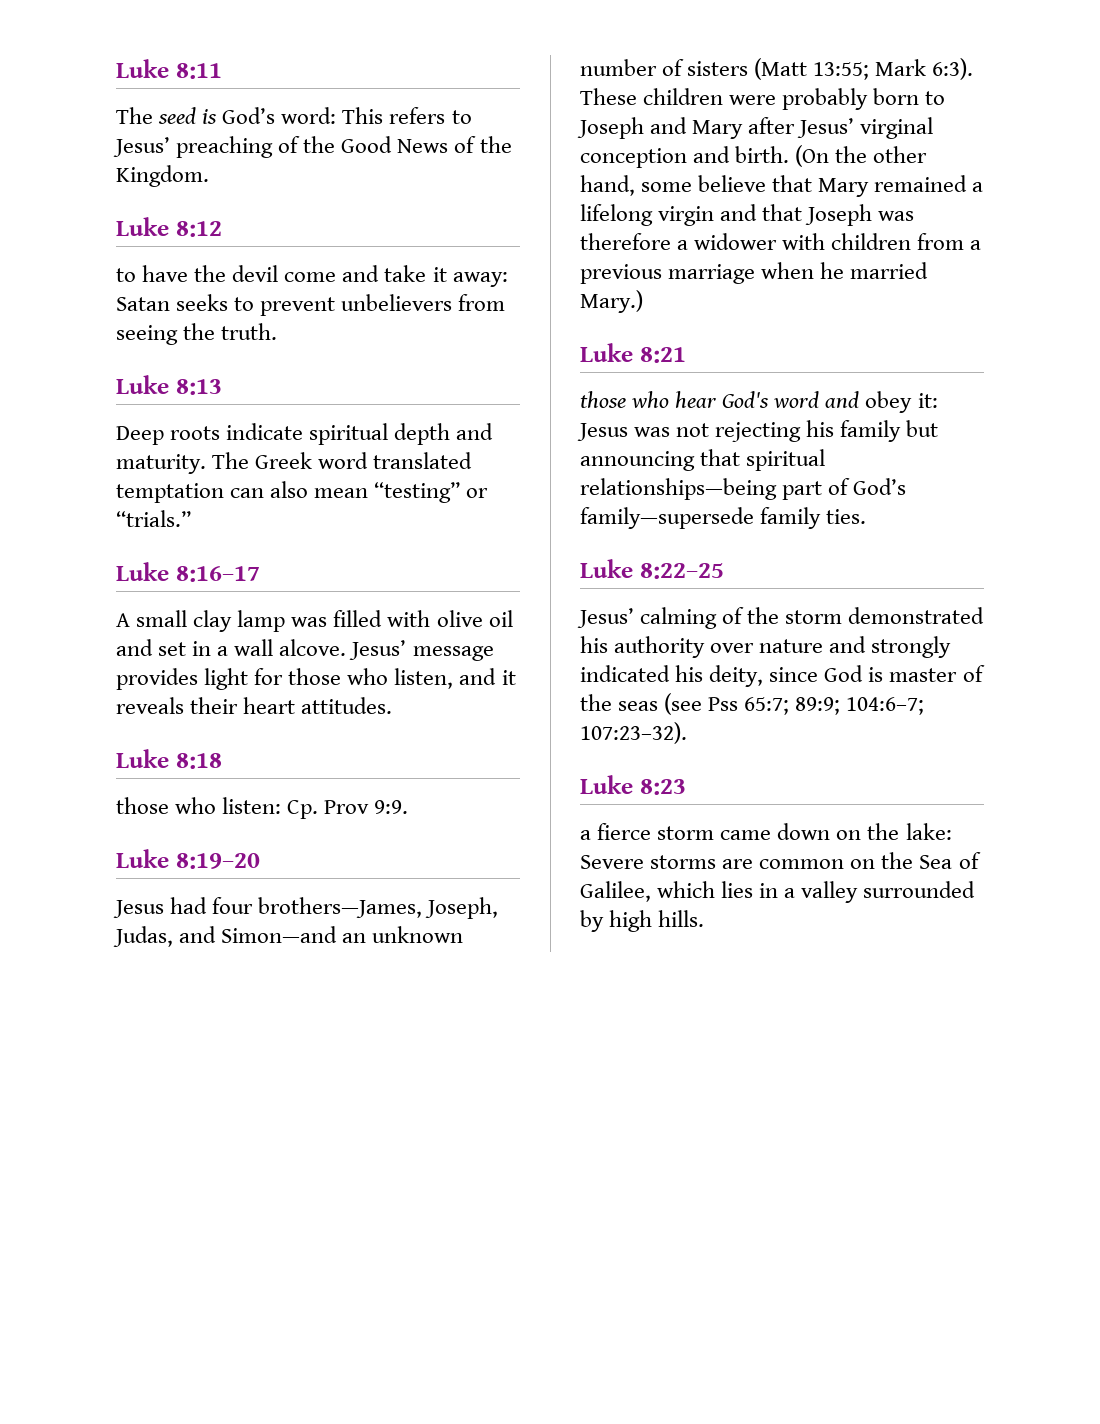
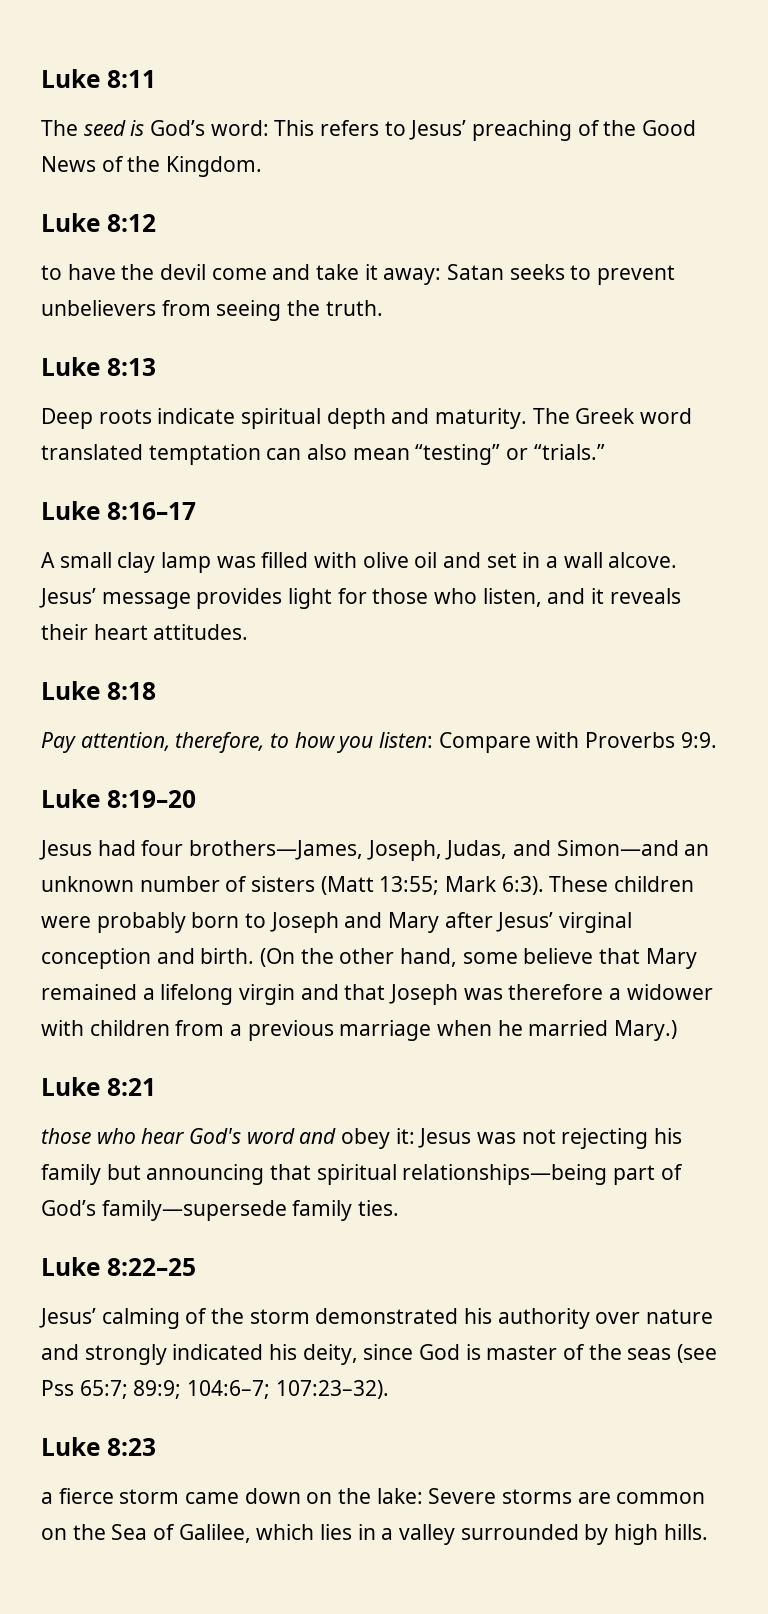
[116,797,370,819] those who listen: Cp. Prov -> [41,732,676,753] Pay attention, therefore, to how you listen: Compare with Proverbs

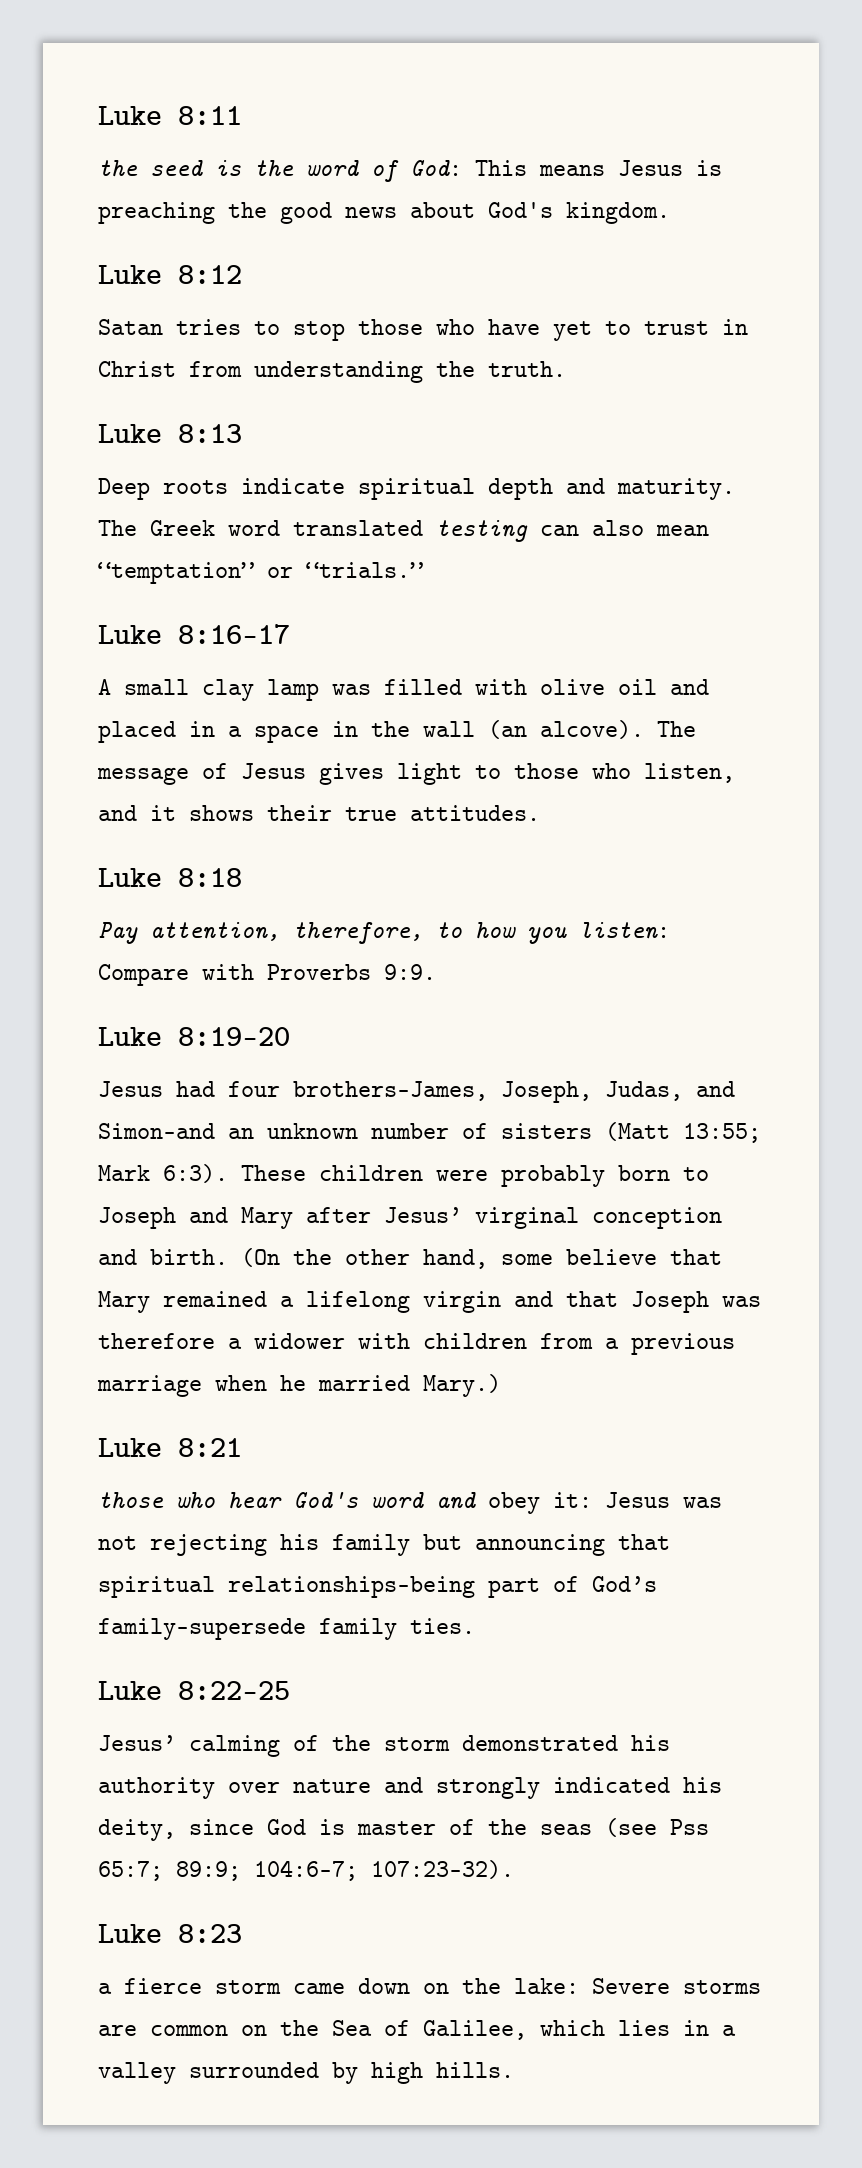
[41,120,78,136] The -> [98,160,138,177] the
[150,120,697,141] [41,156,263,177] [41,213,156,232] [41,264,676,285] [41,300,282,321] God’s word: This refers to Jesus’ preaching of the Good News of the Kingdom. // Luke 8:12 // to have the devil come and take it away: Satan seeks to prevent unbelievers from seeing -> [254,160,722,182] [98,202,670,224] [98,265,242,284] [98,319,748,341] [98,361,423,383] the word of God: This means Jesus is preaching the good news about God's kingdom. // Luke 8:12 // Satan tries to stop those who have yet to trust in Christ from understanding
[148,444,261,465] temptation -> [436,520,528,542] testing
[415,444,501,465] “testing” -> [98,562,254,584] “temptation”
[486,552,678,568] [39,588,367,609] set in a wall alcove. Jesus’ message provides light for -> [98,720,696,743] [97,763,501,785] placed in a space in the wall (an alcove). The message of Jesus gives light to
[609,588,681,604] [41,624,148,640] reveals their heart -> [189,805,397,821] shows their true

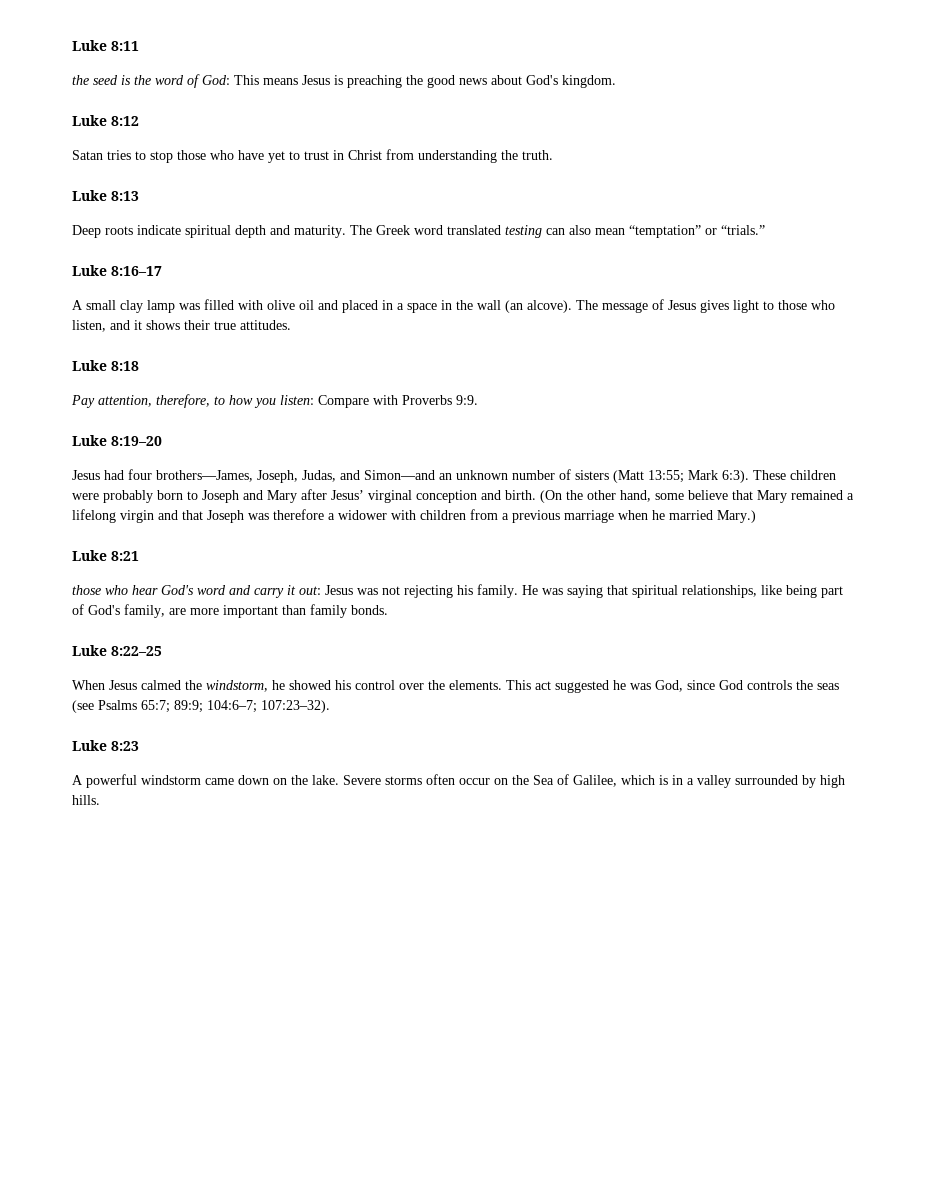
[488,1492,592,1514] obey it: -> [254,585,321,598] carry it out:
[332,1534,670,1556] [98,1576,657,1598] [98,1618,475,1640] [98,1681,290,1700] [98,1735,670,1757] [98,1777,722,1799] [98,1819,475,1841] family but announcing that spiritual relationships—being part of God’s family—supersede family ties. // Luke 8:22–25 // Jesus’ calming of the storm demonstrated his authority over nature and strongly indicated his deity, since God is master of -> [477,584,843,598] [72,604,388,618] [72,645,162,656] [72,680,792,693] family. He was saying that spiritual relationships, like being part of God's family, are more important than family bonds. // Luke 8:22–25 // When Jesus calmed the windstorm, he showed his control over the elements. This act suggested he was God, since God controls
[670,1819,709,1835] Pss -> [98,700,137,710] Psalms
[98,1978,281,1994] a fierce storm -> [72,774,201,788] A powerful windstorm
[514,1978,579,1994] lake: -> [312,775,339,785] lake.
[98,2025,228,2036] are common -> [426,774,490,785] often occur
[618,2020,670,2036] lies -> [659,775,668,785] is

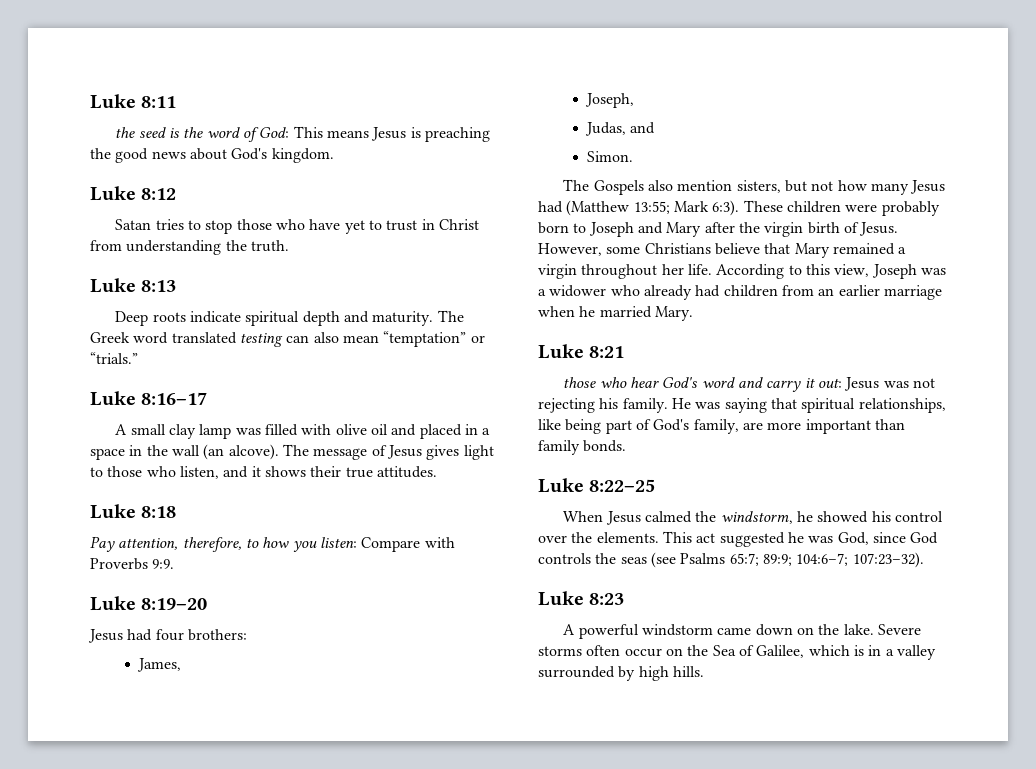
[156,470,253,482] brothers—James, -> [187,629,247,641] [137,658,182,672] brothers: // James, //
(298, 476) none -> (635, 100) //
[364,469,644,483] Simon—and an unknown number of sisters (Matt -> [587,151,634,162] [563,179,946,195] [538,200,630,216] // Simon. // The Gospels also mention sisters, but not how many Jesus had (Matthew
[331,490,684,503] Jesus’ virginal conception and birth. (On the other hand, some -> [738,222,899,237] [538,243,711,256] the virgin birth of Jesus. However, some Christians
[72,509,203,523] lifelong virgin and that -> [538,264,870,279] virgin throughout her life. According to this view,
[273,509,324,520] therefore -> (946, 271) none
[391,509,560,523] with children from a previous -> [610,285,880,300] who already had children from an earlier
[717,510,756,523] Mary.) -> [654,306,693,321] Mary.

